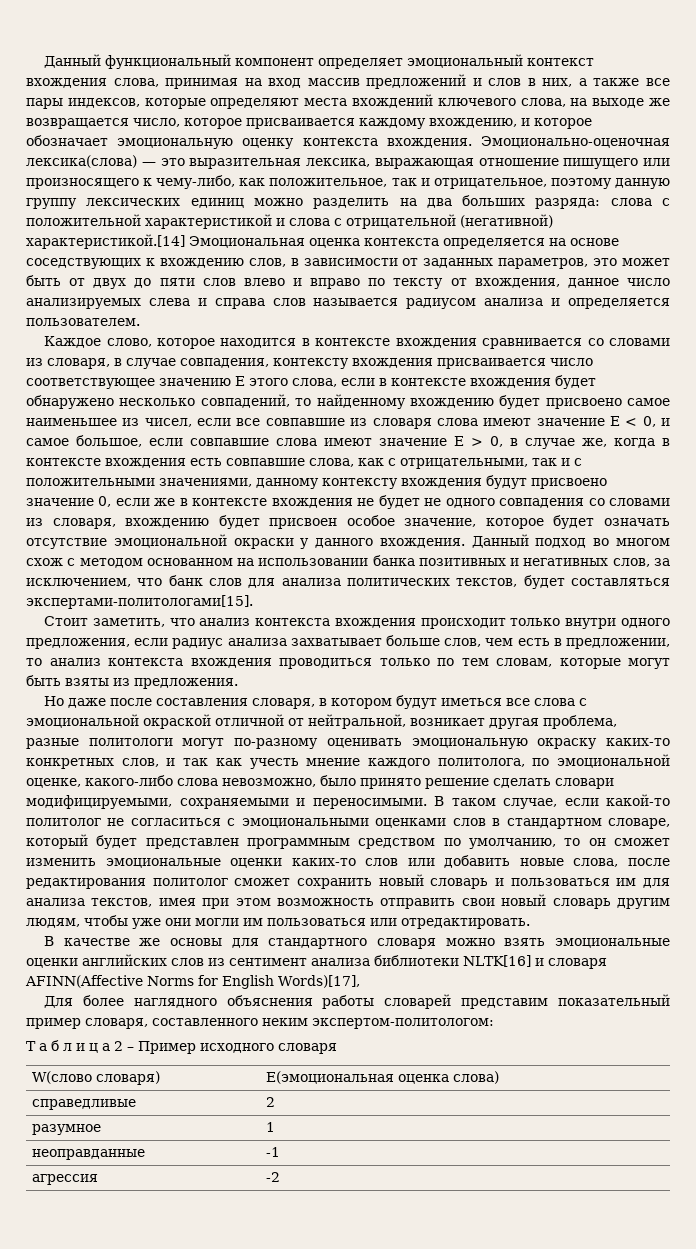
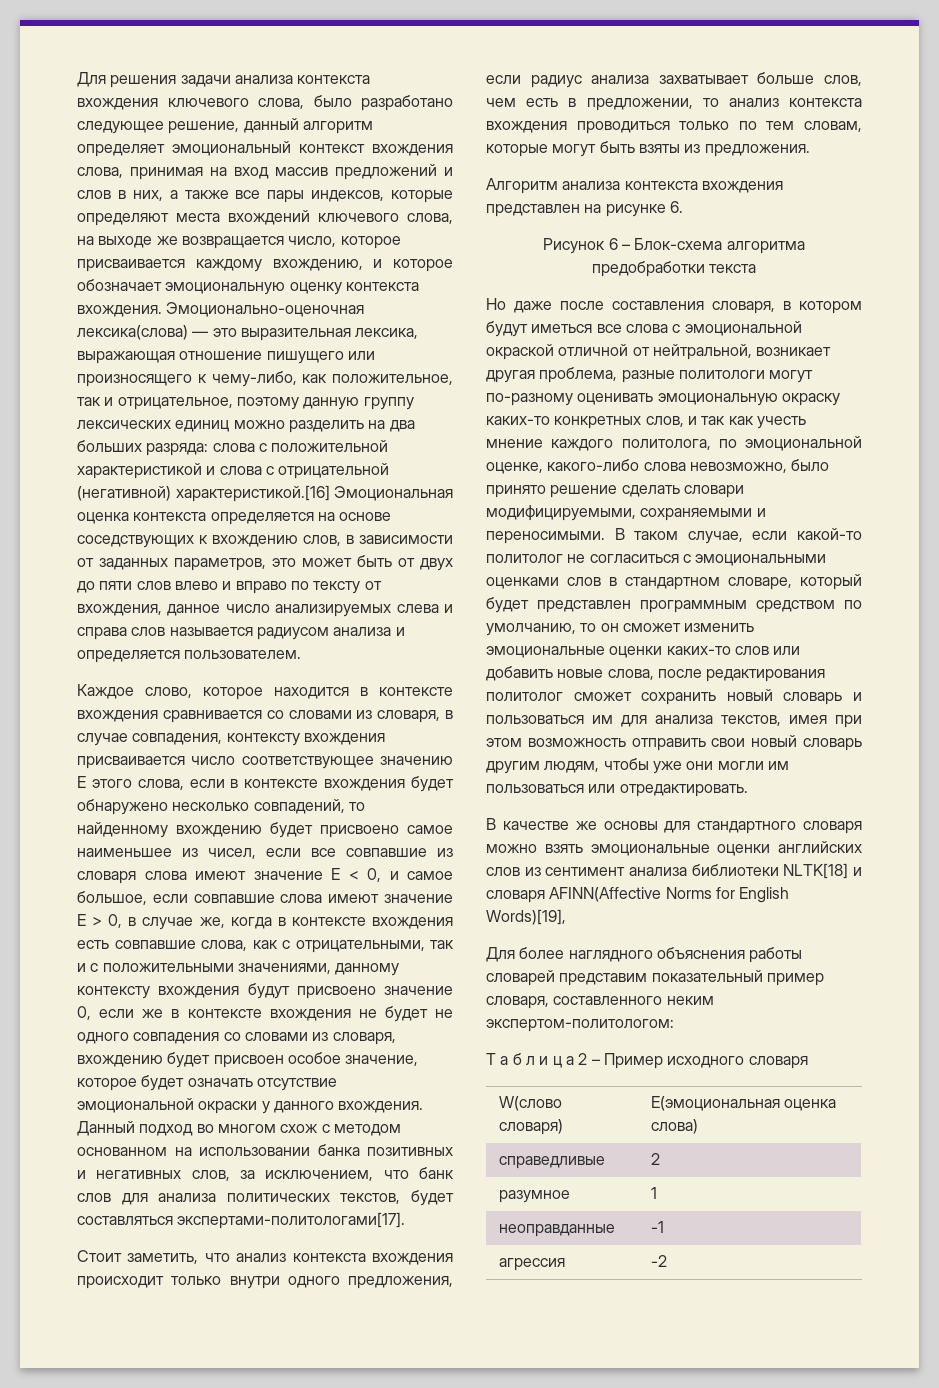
[44,54,315,69] Данный функциональный компонент -> [77,72,371,88] [77,95,453,111] [77,118,373,134] Для решения задачи анализа контекста вхождения ключевого слова, было разработано следующее решение, данный алгоритм
[26,234,185,249] характеристикой.[14] -> [175,485,330,502] характеристикой.[16]
[26,595,253,609] экспертами-политологами[15]. -> [177,1212,406,1229] экспертами-политологами[17].
(238, 683) none -> [486,178,783,194] [486,201,683,217] [543,238,805,254] [591,261,757,277] // Алгоритм анализа контекста вхождения представлен на рисунке 6. // Рисунок 6 – Блок-схема алгоритма предобработки текста
[463,955,531,967] NLTK[16] -> [783,863,849,879] NLTK[18]
[278,975,360,988] Words)[17], -> [486,909,566,925] Words)[19],

